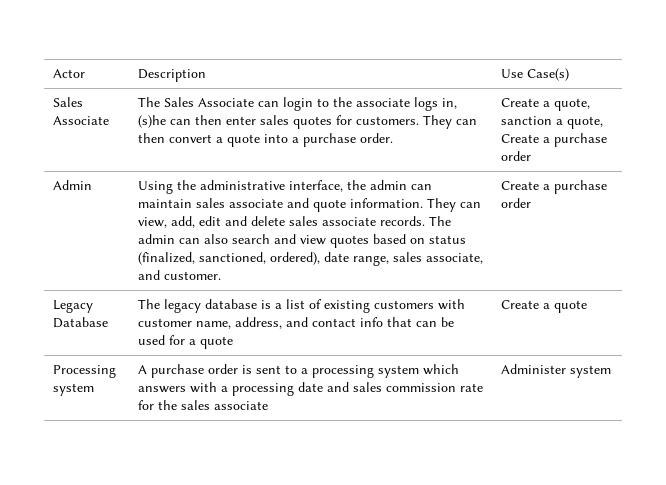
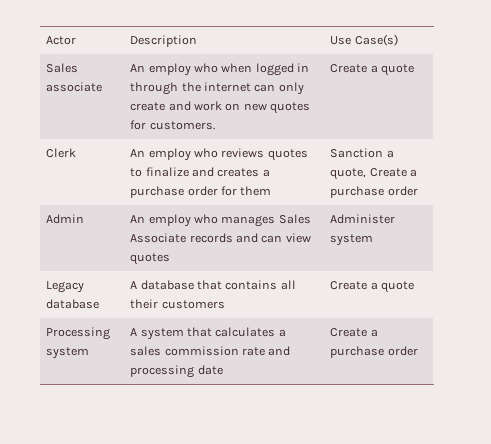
[52,116,109,125] [137,97,457,111] [137,115,477,129] [137,133,393,147] [500,98,590,111] [500,116,552,125] Associate | The Sales Associate can login to the associate logs in, (s)he can then enter sales quotes for customers. They can then convert a quote into a purchase order. | Create a quote, sanction -> [46,82,103,92] [130,63,310,76] [130,82,304,95] [130,101,311,114] [130,120,215,130] [330,64,415,76] [46,148,77,158] [130,148,308,161] [130,167,270,177] [130,186,272,198] [330,148,384,158] associate | An employ who when logged in through the internet can only create and work on new quotes for customers. | Create a quote // Clerk | An employ who reviews quotes to finalize and creates a purchase order for them | Sanction
[137,180,432,194] [137,198,481,212] [137,216,451,228] [137,234,466,248] [137,252,483,266] [137,270,221,280] [500,180,607,194] [500,198,531,208] [52,300,93,313] [52,317,108,328] [137,299,465,313] [137,317,454,329] [137,335,233,349] Using the administrative interface, the admin can maintain sales associate and quote information. They can view, add, edit and delete sales associate records. The admin can also search and view quotes based on status (finalized, sanctioned, ordered), date range, sales associate, and customer. | Create a purchase order // Legacy Database | The legacy database is a list of existing customers with customer name, address, and contact info that can be used for a quote -> [130,214,311,227] [130,233,311,243] [130,253,171,265] [330,214,396,224] [330,234,374,246] [46,281,85,293] [46,299,100,309] [130,280,296,290] [130,299,225,309] An employ who manages Sales Associate records and can view quotes | Administer system // Legacy database | A database that contains all their customers
[150,364,459,378] [137,382,483,396] [137,400,268,410] [500,364,611,378] purchase order is sent to a processing system which answers with a processing date and sales commission rate for the sales associate | Administer system -> [140,327,286,340] [130,346,291,356] [130,365,223,378] [330,328,378,337] [330,346,418,358] system that calculates a sales commission rate and processing date | Create a purchase order

